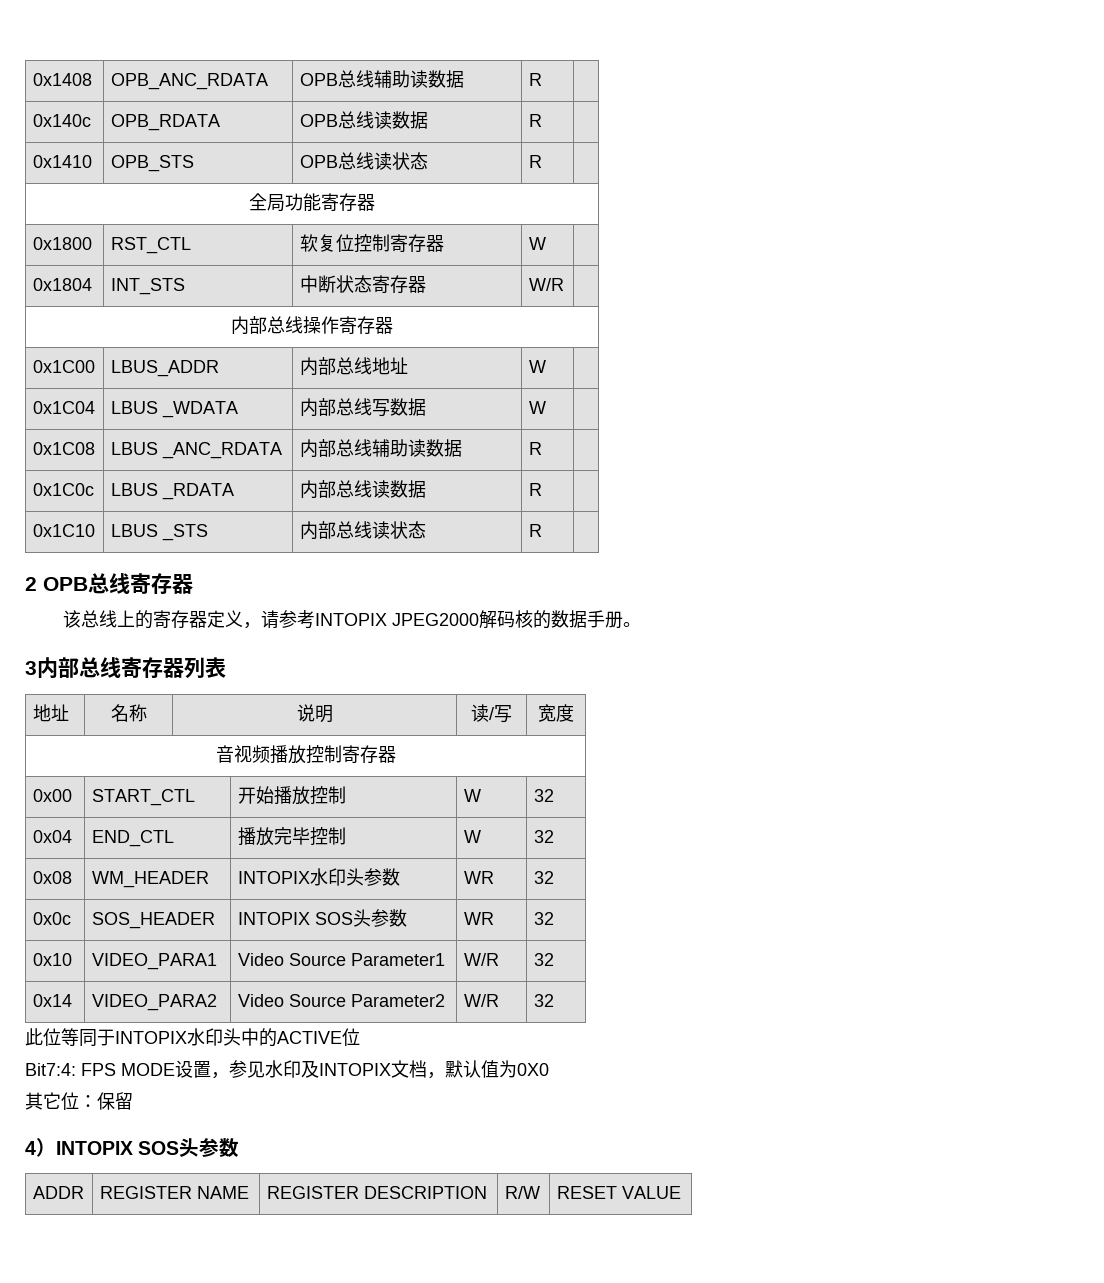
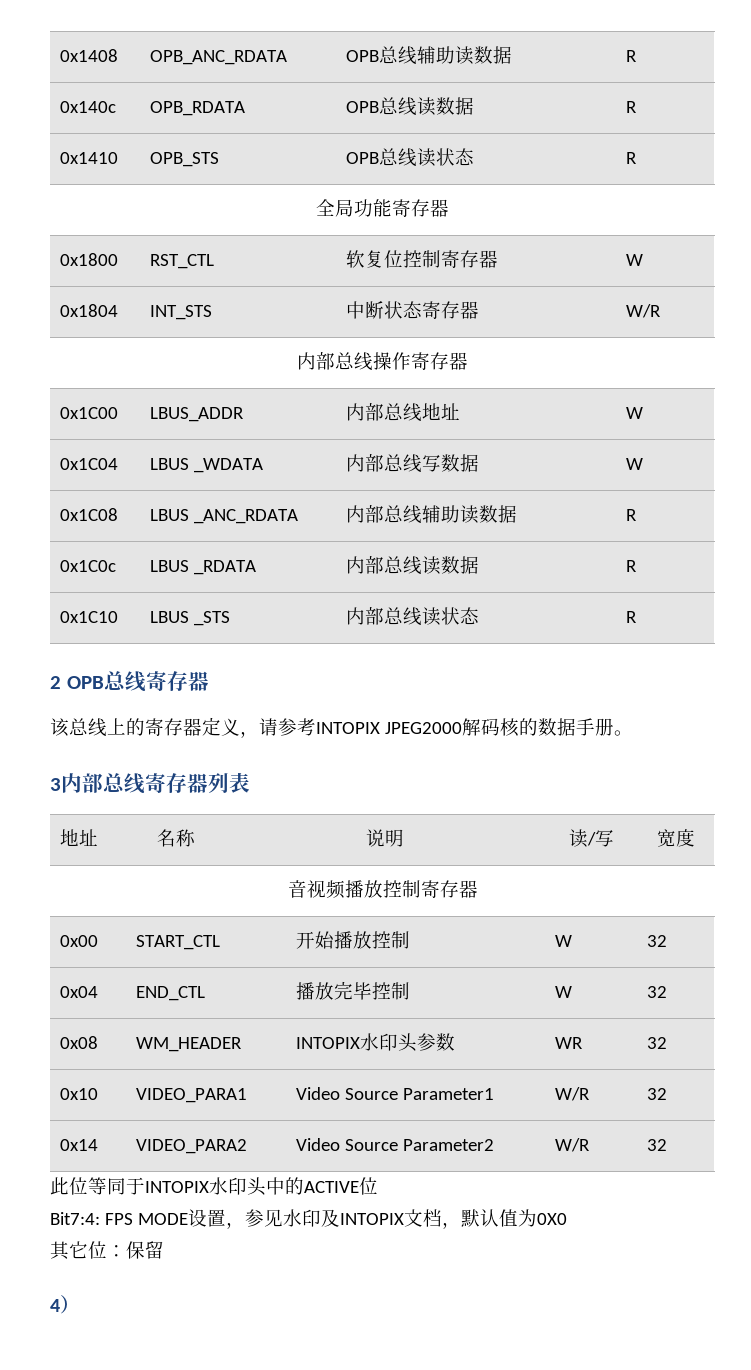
[32,912,71,925] [91,912,215,929] [237,909,407,927] [463,912,494,925] [533,912,554,925] // 0x0c | SOS_HEADER | INTOPIX SOS头参数 | WR | 32 -> (668, 1043) none
[56,1138,240,1157] [32,1186,84,1199] [99,1186,249,1199] [266,1186,487,1199] [504,1186,540,1199] [556,1186,681,1199] INTOPIX SOS头参数 // ADDR | REGISTER NAME | REGISTER DESCRIPTION | R/W | RESET VALUE -> (80, 1304) none

